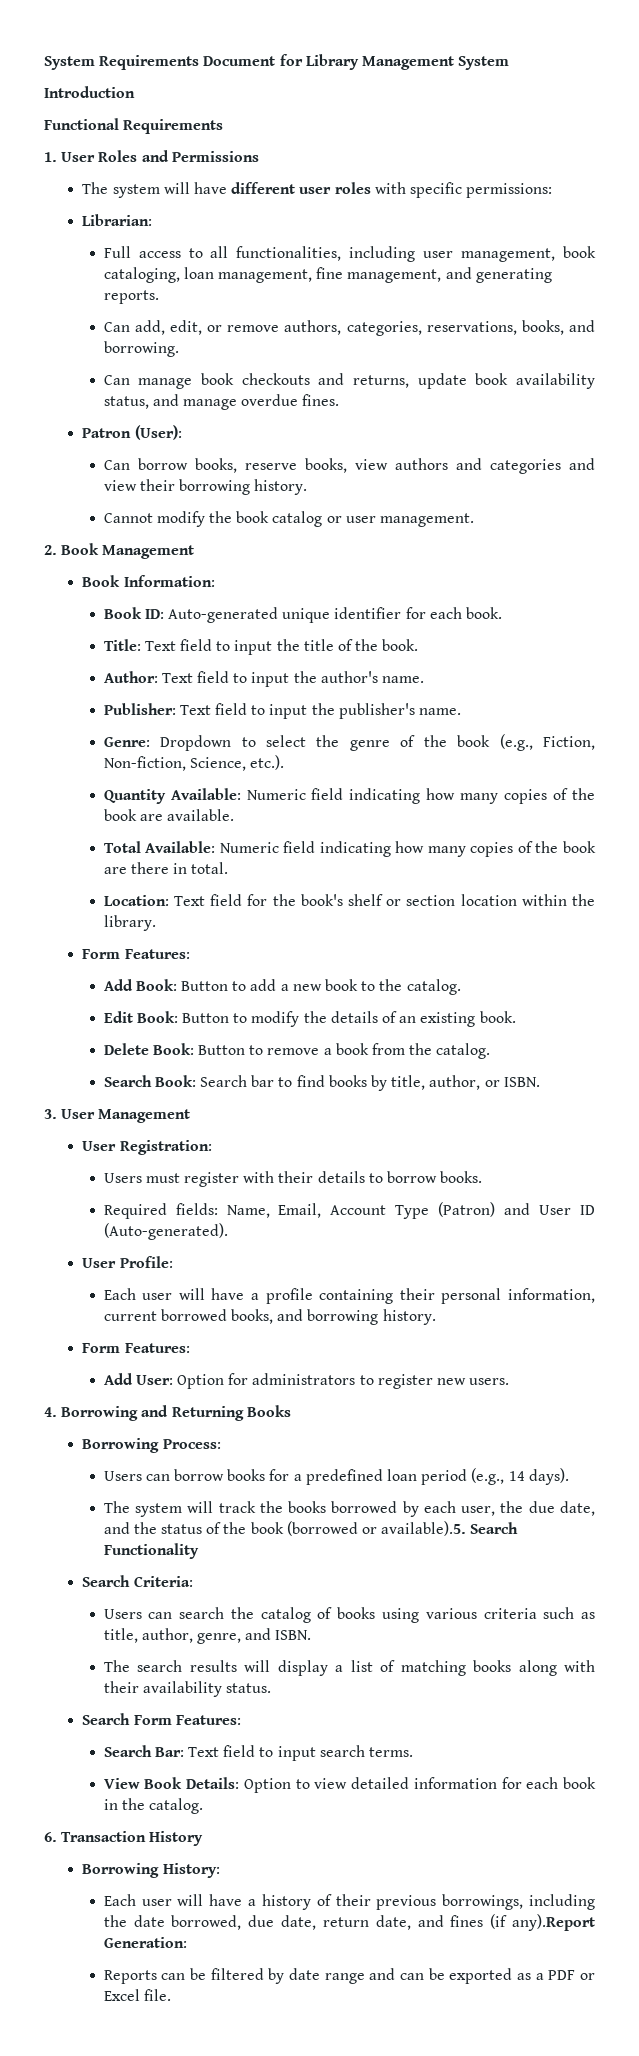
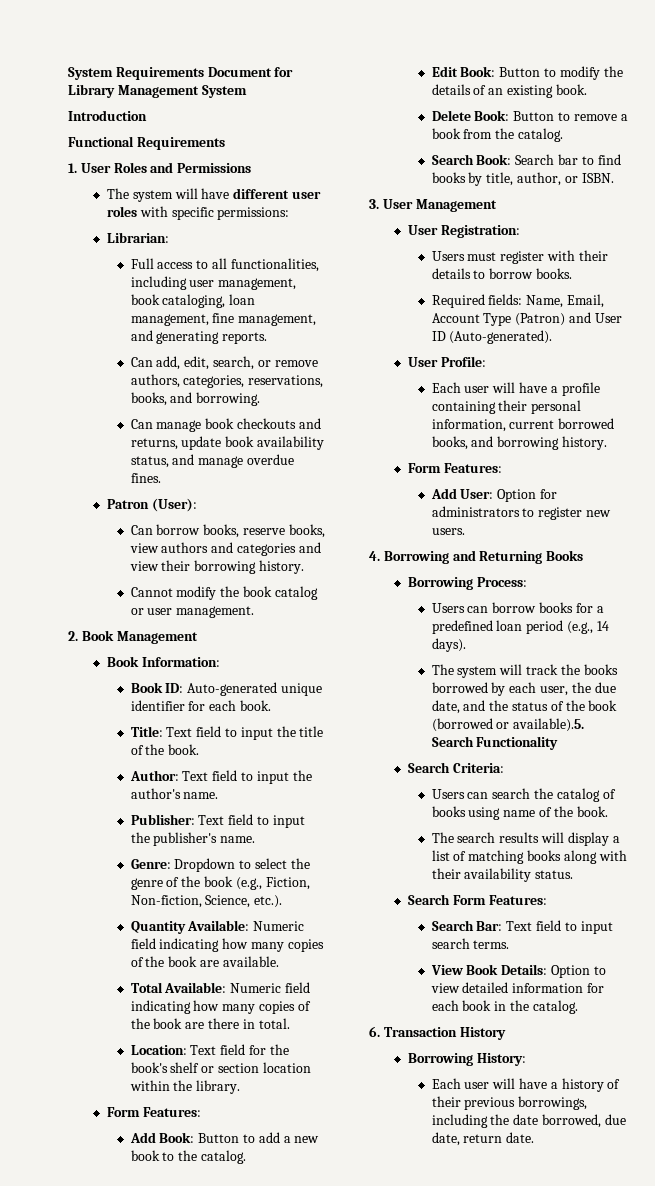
(203, 327) none -> [212,356,254,370] search,
[425,1607,595,1619] [103,1628,312,1644] various criteria such as title, author, genre, and ISBN. -> [503,806,608,817] name of the book.
[375,1914,596,1931] [103,1937,187,1948] [103,1968,596,1984] [103,1989,171,2001] date, and fines (if any).Report Generation: // Reports can be filtered by date range and can be exported as a PDF or Excel file. -> [506,1132,535,1143] date.

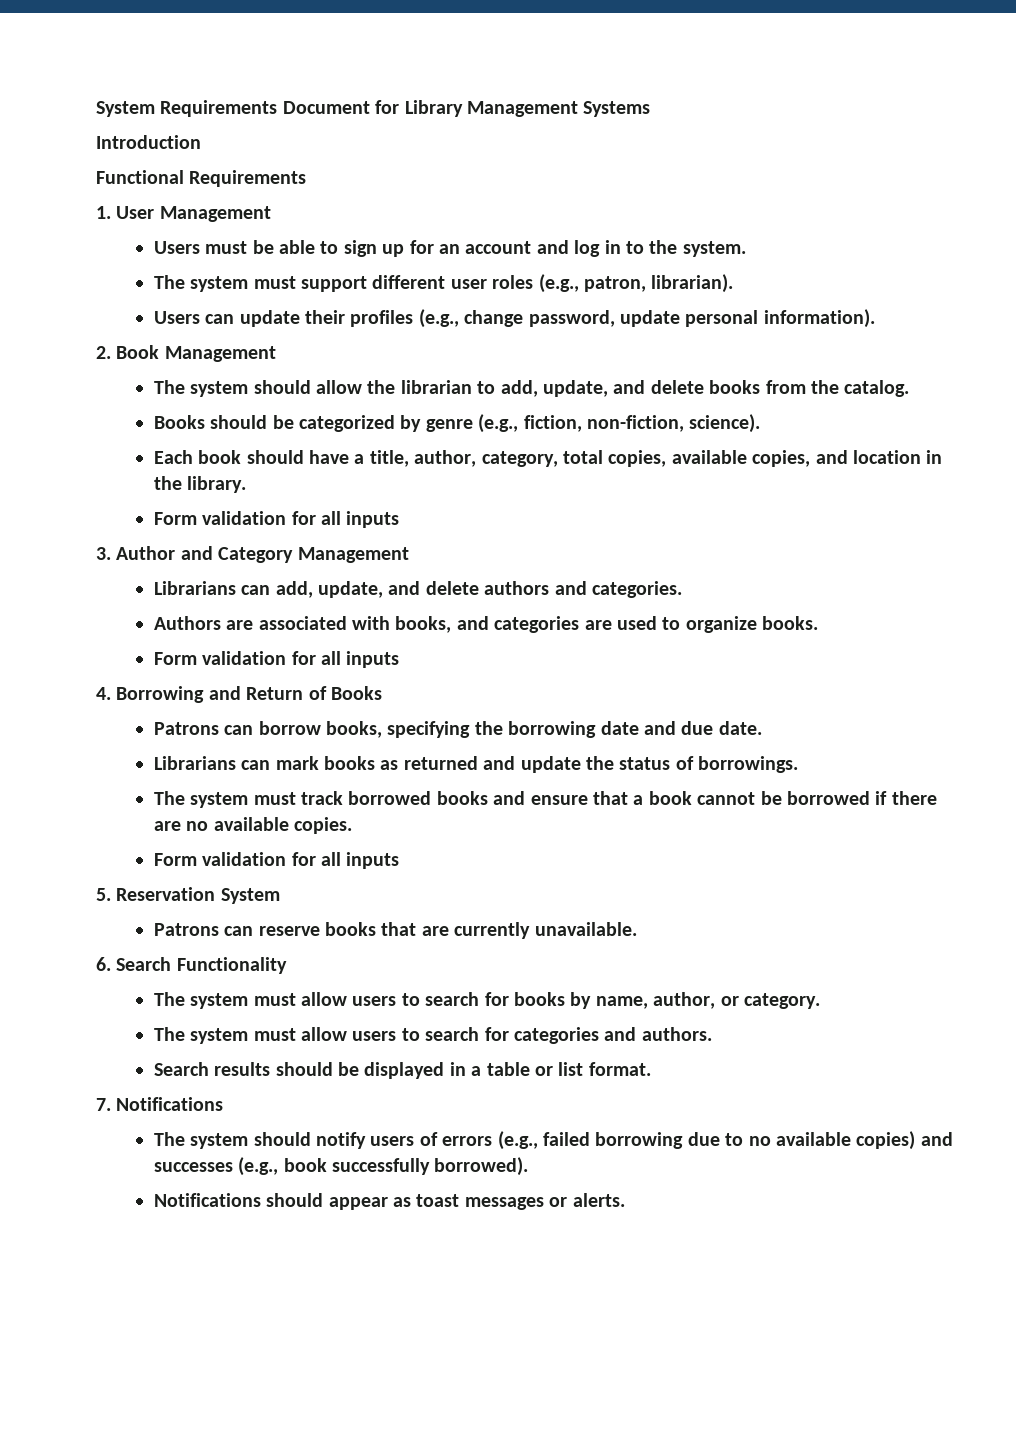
[201,85,247,98] System -> [583,101,651,117] Systems
[113,162,252,173] [106,188,230,202] Roles and Permissions // The system will have -> [159,206,271,222] [153,240,746,257] [153,275,367,292] Management // Users must be able to sign up for an account and log in to the system. // The system must support
[139,206,290,220] [106,232,169,243] [130,258,319,272] [130,276,297,290] [130,294,256,308] [130,313,317,326] [130,330,268,344] [130,356,318,370] [130,374,324,388] [130,392,261,406] [130,418,321,432] [130,436,324,450] [130,454,294,468] [130,473,161,483] [106,498,197,512] [130,524,325,538] [129,542,321,556] [129,560,304,574] [130,586,318,600] [130,606,255,618] [68,630,198,644] [106,656,220,667] [130,682,322,696] [130,700,271,711] [130,726,324,740] [130,744,200,755] [129,770,312,784] [130,788,219,799] [130,814,305,828] [130,832,256,846] [130,858,310,872] [130,876,310,890] [130,895,283,908] [130,920,305,934] [130,938,324,952] [130,956,279,967] [130,982,310,993] [130,1000,311,1014] [130,1018,290,1029] [130,1044,289,1055] [130,1062,311,1073] [129,1080,241,1094] [106,1107,201,1117] [129,1132,320,1143] [130,1150,246,1164] [431,66,623,80] [431,84,587,98] [431,110,628,121] [431,128,563,142] [431,154,621,165] [431,172,614,186] [369,199,497,212] [407,225,520,238] [431,250,608,264] [431,268,572,279] [431,294,604,308] [431,312,622,326] [431,330,553,344] [407,356,486,367] [431,382,600,396] [431,400,582,414] [431,418,615,432] [431,436,607,450] [407,463,502,473] [430,488,557,502] [431,506,611,520] [431,528,465,535] with specific permissions: // Librarian: // Full access to all functionalities, including user management, book cataloging, loan management, fine management, and generating reports. // Can add, edit, search, or remove authors, categories, reservations, books, and borrowing. // Can manage book checkouts and returns, update book availability status, and manage overdue fines. // Patron (User): // Can borrow books, reserve books, view authors and categories and view their borrowing history. // Cannot modify the book catalog or user management. // 2. Book Management // Book Information: // Book ID: Auto-generated unique identifier for each book. // Title: Text field to input the title of the book. // Author: Text field to input the author's name. // Publisher: Text field to input the publisher's name. // Genre: Dropdown to select the genre of the book (e.g., Fiction, Non-fiction, Science, etc.). // Quantity Available: Numeric field indicating how many copies of the book are available. // Total Available: Numeric field indicating how many copies of the book are there in total. // Location: Text field for the book's shelf or section location within the library. // Form Features: // Add Book: Button to add a new book to the catalog. // Edit Book: Button to modify the details of an existing book. // Delete Book: Button to remove a book from the catalog. // Search Book: Search bar to find books by title, author, or ISBN. // 3. User Management // User Registration: // Users must register with their details to borrow books. // Required fields: Name, Email, Account Type (Patron) and User ID (Auto-generated). // User Profile: // Each user will have a profile containing their personal information, current borrowed books, and borrowing history. // Form Features: // Add User: Option for administrators to register new users. -> [538,274,734,293] [153,309,875,328] [96,345,276,362] [153,380,910,397] [153,414,761,433] [153,450,943,467] [153,476,247,493] [153,511,400,528] [96,546,409,563] [153,581,682,598] [153,616,819,633] [153,651,400,668] (e.g., patron, librarian). // Users can update their profiles (e.g., change password, update personal information). // 2. Book Management // The system should allow the librarian to add, update, and delete books from the catalog. // Books should be categorized by genre (e.g., fiction, non-fiction, science). // Each book should have a title, author, category, total copies, available copies, and location in the library. // Form validation for all inputs // 3. Author and Category Management // Librarians can add, update, and delete authors and categories. // Authors are associated with books, and categories are used to organize books. // Form validation for all inputs
[479,551,543,564] Returning -> [246,686,327,700] Return of
[407,577,527,590] [431,602,604,613] [431,620,609,634] [431,638,466,652] [431,664,618,678] [431,682,616,696] [431,700,618,714] [431,718,585,732] [431,736,559,750] [407,762,504,773] [431,788,616,802] [431,806,608,820] [431,832,620,846] [431,850,627,864] [431,868,574,882] [407,894,547,905] [431,920,613,934] [431,938,510,949] [430,964,606,978] [430,982,604,993] [431,1000,578,1014] [369,1026,506,1040] [407,1053,526,1066] [431,1078,621,1092] [431,1096,588,1110] [431,1114,626,1128] [431,1132,535,1146] Borrowing Process: // Users can borrow books for a predefined loan period (e.g., 14 days). // The system will track the books borrowed by each user, the due date, and the status of the book (borrowed or available).5. Search Functionality // Search Criteria: // Users can search the catalog of books using name of the book. // The search results will display a list of matching books along with their availability status. // Search Form Features: // Search Bar: Text field to input search terms. // View Book Details: Option to view detailed information for each book in the catalog. // 6. Transaction History // Borrowing History: // Each user will have a history of their previous borrowings, including the date borrowed, due date, return date. -> [153,721,762,738] [153,756,799,773] [153,791,937,808] [153,817,352,834] [153,852,400,869] [96,887,280,904] [153,922,637,939] [96,957,287,974] [153,992,820,1009] [153,1027,712,1044] [153,1062,651,1079] [96,1097,224,1111] [153,1131,953,1150] [153,1157,529,1176] [153,1193,625,1210] Patrons can borrow books, specifying the borrowing date and due date. // Librarians can mark books as returned and update the status of borrowings. // The system must track borrowed books and ensure that a book cannot be borrowed if there are no available copies. // Form validation for all inputs // 5. Reservation System // Patrons can reserve books that are currently unavailable. // 6. Search Functionality // The system must allow users to search for books by name, author, or category. // The system must allow users to search for categories and authors. // Search results should be displayed in a table or list format. // 7. Notifications // The system should notify users of errors (e.g., failed borrowing due to no available copies) and successes (e.g., book successfully borrowed). // Notifications should appear as toast messages or alerts.

